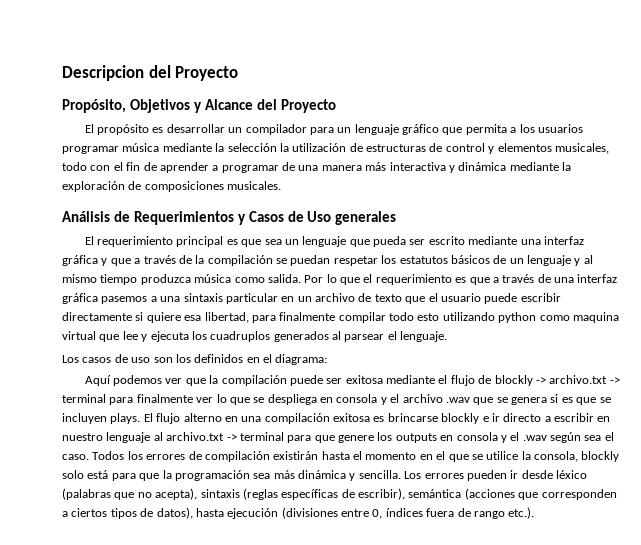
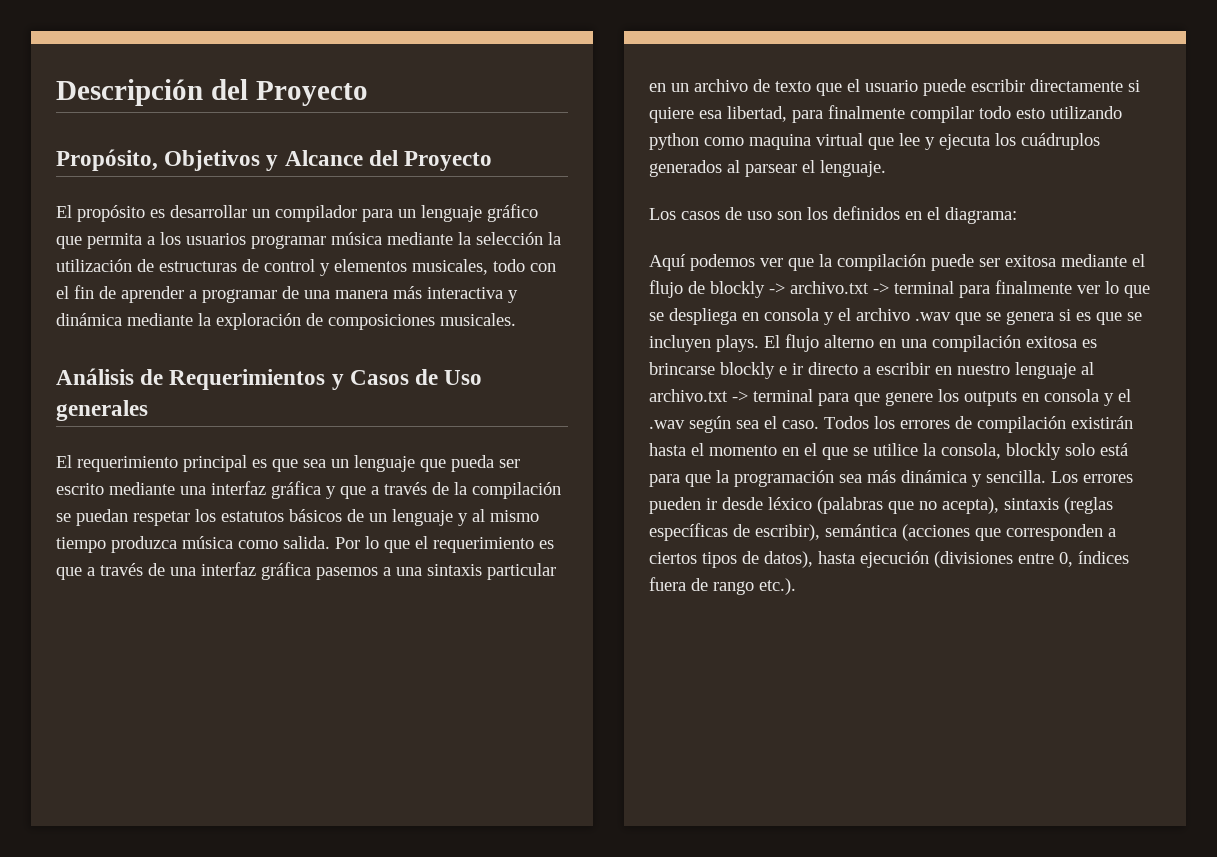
[62,65,144,81] Descripcion -> [56,79,203,106] Descripción
[210,331,271,342] cuadruplos -> [1021,133,1100,150] cuádruplos

